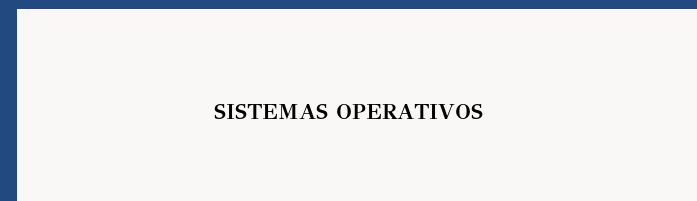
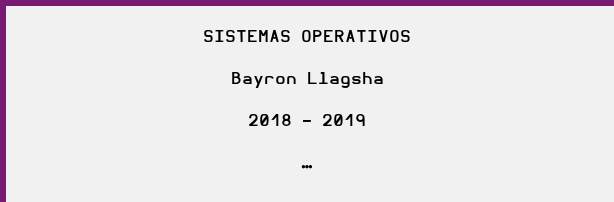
(484, 111) none -> [230,72,384,89] [248,114,366,126] [301,165,313,169] // Bayron Llagsha // 2018 – 2019 // …

